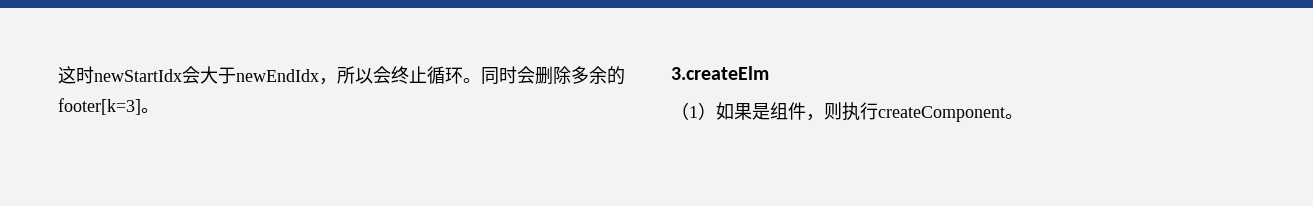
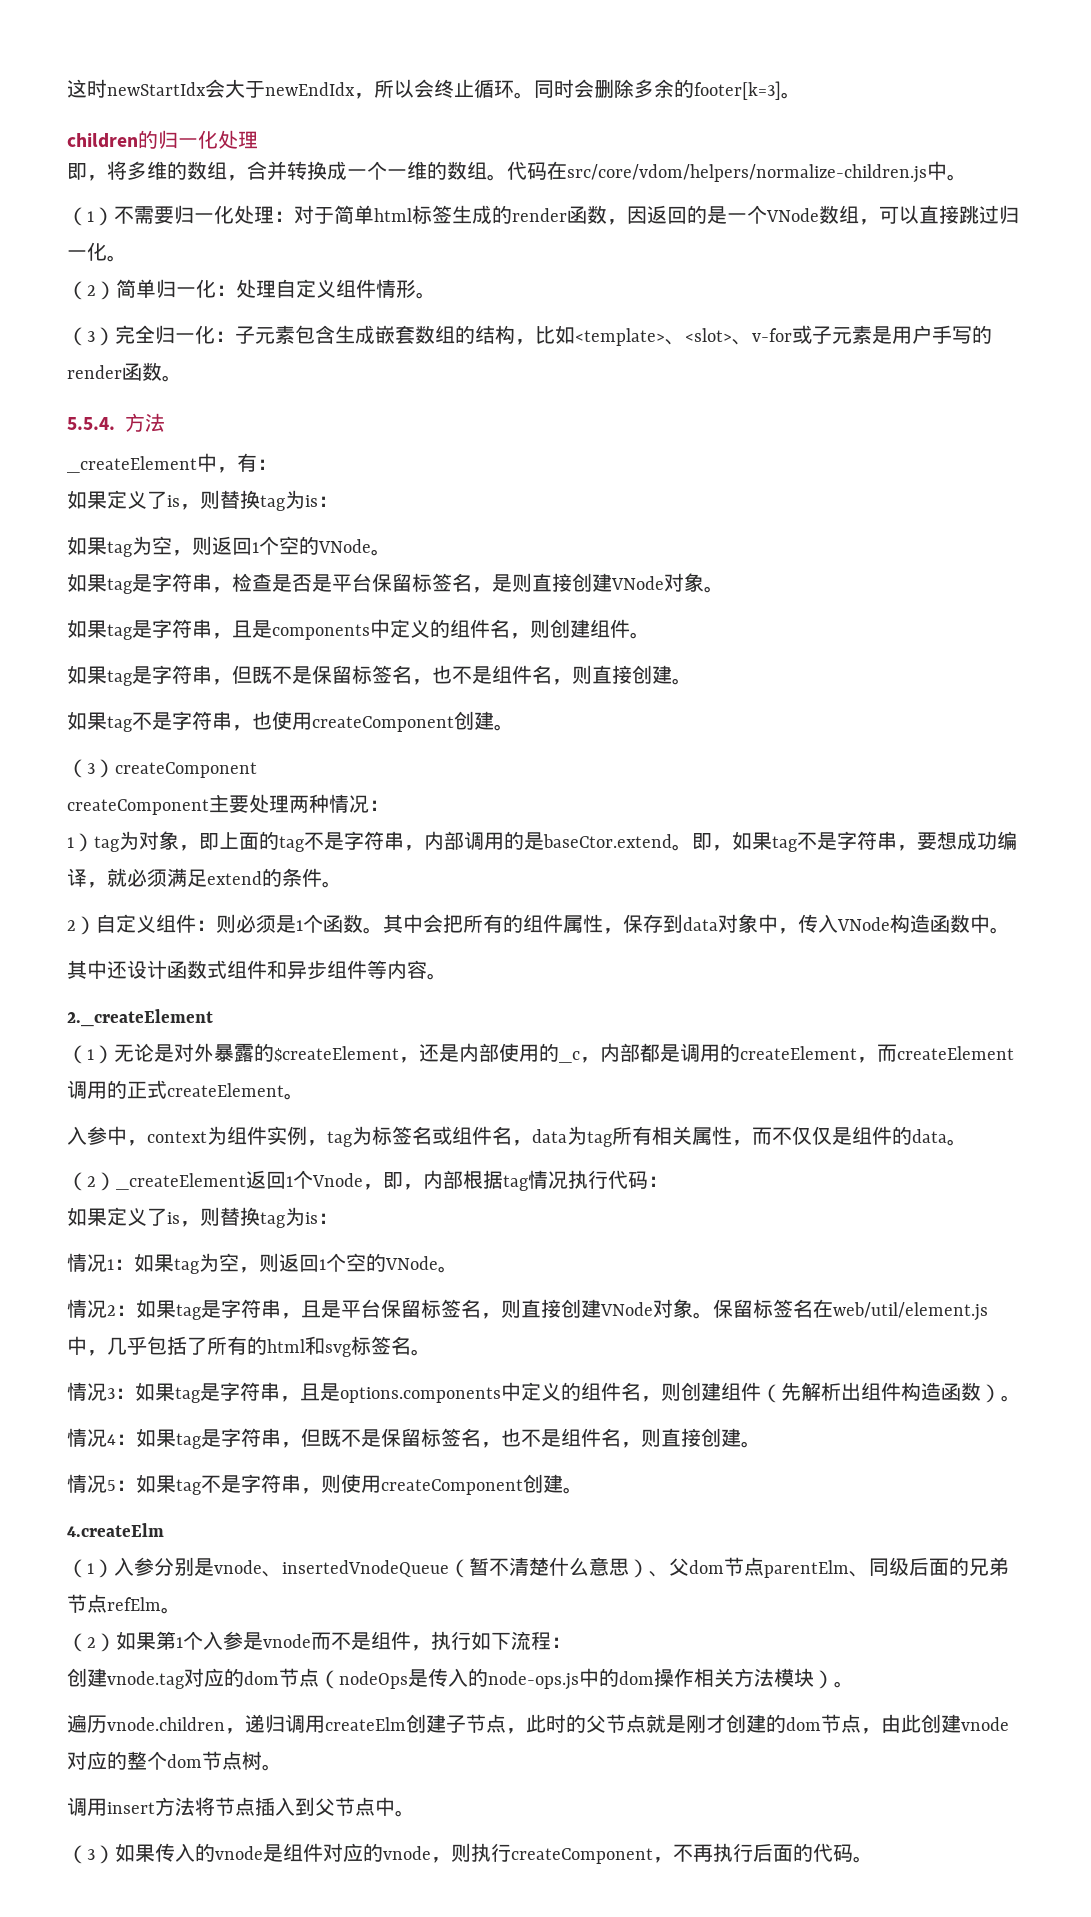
[671,66,769,80] [671,102,1005,122] 3.createElm // （1）如果是组件，则执行createComponent -> [67,130,258,149] [67,161,967,183] [67,205,1019,226] [67,242,127,262] [67,279,436,300] [67,325,992,346] [67,362,182,382] [67,413,165,432] [67,453,277,473] [67,490,338,511] [67,536,391,557] [67,573,724,594] [67,619,650,640] [67,665,692,686] [67,711,514,732] [67,759,257,778] [67,794,389,815] [67,831,1017,852] [67,868,342,888] [67,914,1010,935] [67,960,447,980] [67,1009,213,1027] [67,1043,1014,1064] [67,1080,304,1100] [67,1126,967,1147] [67,1170,668,1191] [67,1207,338,1228] [67,1253,458,1274] [67,1299,988,1321] [67,1336,431,1357] [67,1382,1021,1403] [67,1428,761,1449] [67,1474,583,1495] [67,1523,164,1537] [67,1557,1009,1578] [67,1594,181,1614] [67,1631,571,1652] [67,1668,854,1690] [67,1714,1009,1734] [67,1751,282,1771] [67,1797,415,1817] [67,1843,853,1864] children的归一化处理 // 即，将多维的数组，合并转换成一个一维的数组。代码在src/core/vdom/helpers/normalize-children.js中。 // （1）不需要归一化处理：对于简单html标签生成的render函数，因返回的是一个VNode数组，可以直接跳过归一化。 // （2）简单归一化：处理自定义组件情形。 // （3）完全归一化：子元素包含生成嵌套数组的结构，比如<template>、<slot>、v-for或子元素是用户手写的render函数。 // 5.5.4.方法 // _createElement中，有： // 如果定义了is，则替换tag为is： // 如果tag为空，则返回1个空的VNode。 // 如果tag是字符串，检查是否是平台保留标签名，是则直接创建VNode对象。 // 如果tag是字符串，且是components中定义的组件名，则创建组件。 // 如果tag是字符串，但既不是保留标签名，也不是组件名，则直接创建。 // 如果tag不是字符串，也使用createComponent创建。 // （3）createComponent // createComponent主要处理两种情况： // 1）tag为对象，即上面的tag不是字符串，内部调用的是baseCtor.extend。即，如果tag不是字符串，要想成功编译，就必须满足extend的条件。 // 2）自定义组件：则必须是1个函数。其中会把所有的组件属性，保存到data对象中，传入VNode构造函数中。 // 其中还设计函数式组件和异步组件等内容。 // 2._createElement // （1）无论是对外暴露的$createElement，还是内部使用的_c，内部都是调用的createElement，而createElement调用的正式createElement。 // 入参中，context为组件实例，tag为标签名或组件名，data为tag所有相关属性，而不仅仅是组件的data。 // （2）_createElement返回1个Vnode，即，内部根据tag情况执行代码： // 如果定义了is，则替换tag为is： // 情况1：如果tag为空，则返回1个空的VNode。 // 情况2：如果tag是字符串，且是平台保留标签名，则直接创建VNode对象。保留标签名在web/util/element.js中，几乎包括了所有的html和svg标签名。 // 情况3：如果tag是字符串，且是options.components中定义的组件名，则创建组件（先解析出组件构造函数）。 // 情况4：如果tag是字符串，但既不是保留标签名，也不是组件名，则直接创建。 // 情况5：如果tag不是字符串，则使用createComponent创建。 // 4.createElm // （1）入参分别是vnode、insertedVnodeQueue（暂不清楚什么意思）、父dom节点parentElm、同级后面的兄弟节点refElm。 // （2）如果第1个入参是vnode而不是组件，执行如下流程： // 创建vnode.tag对应的dom节点（nodeOps是传入的node-ops.js中的dom操作相关方法模块）。 // 遍历vnode.children，递归调用createElm创建子节点，此时的父节点就是刚才创建的dom节点，由此创建vnode对应的整个dom节点树。 // 调用insert方法将节点插入到父节点中。 // （3）如果传入的vnode是组件对应的vnode，则执行createComponent，不再执行后面的代码

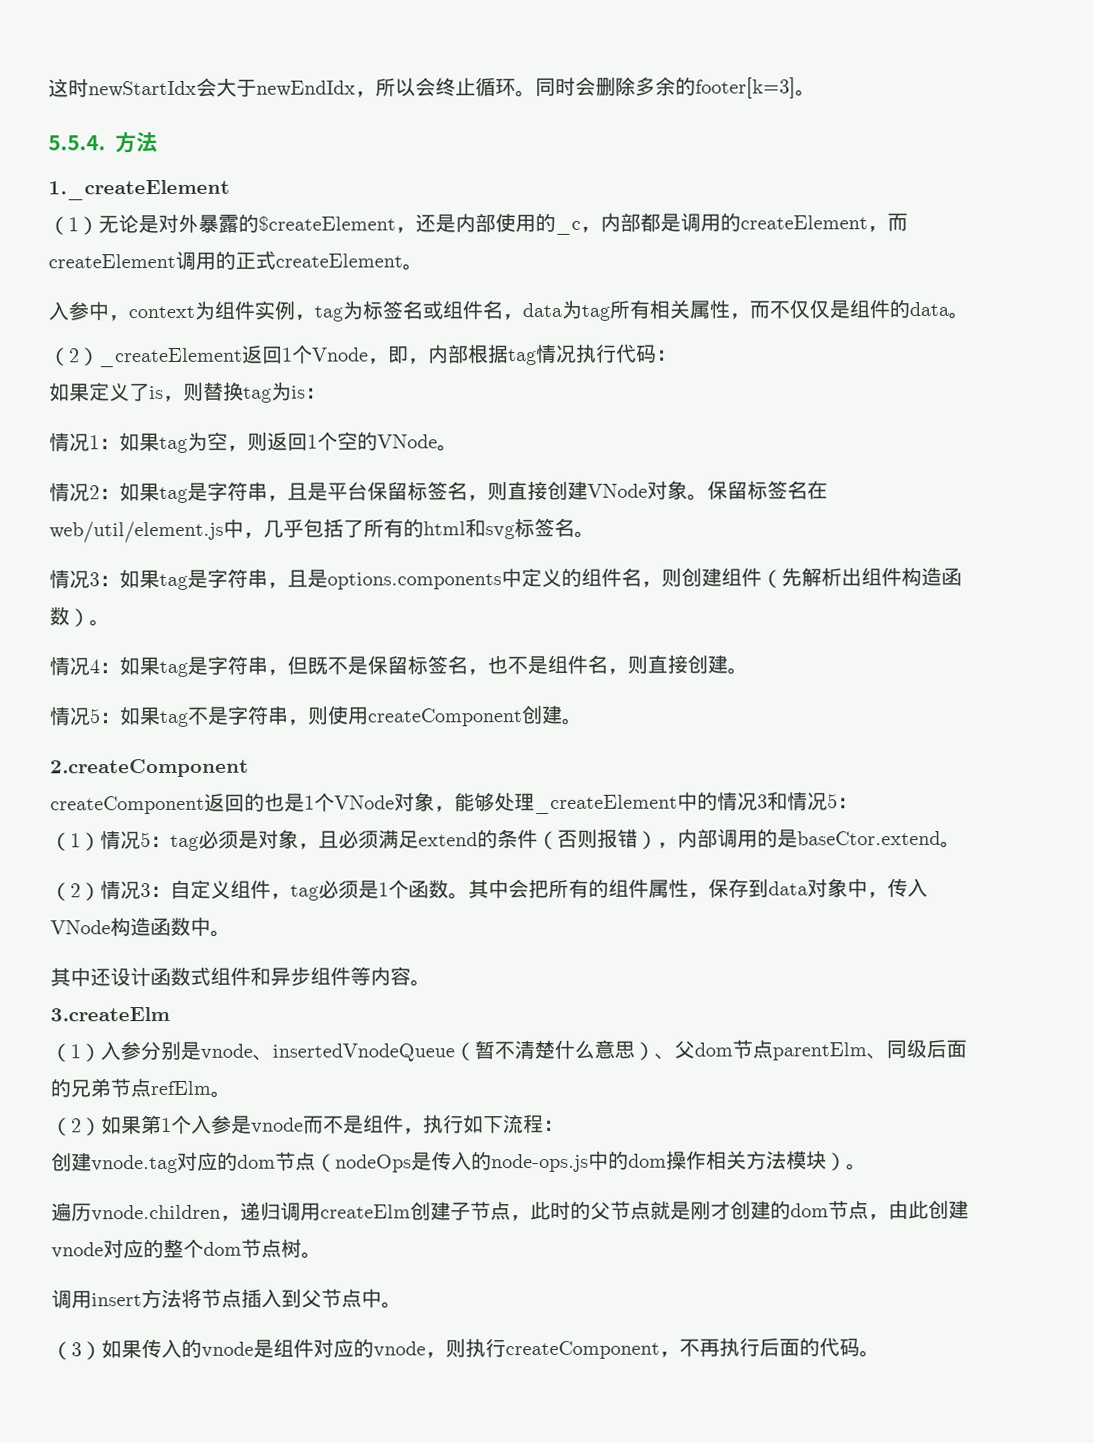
[67,130,258,149] [67,161,967,183] [67,205,1019,226] [67,242,127,262] [67,279,436,300] [67,325,992,346] [67,362,182,382] [67,413,165,432] [67,453,277,473] [67,490,338,511] [67,536,391,557] [67,573,724,594] [67,619,650,640] [67,665,692,686] [67,711,514,732] [67,759,257,778] [67,794,389,815] [67,831,1017,852] [67,868,342,888] [67,914,1010,935] [67,960,447,980] [67,1009,213,1027] children的归一化处理 // 即，将多维的数组，合并转换成一个一维的数组。代码在src/core/vdom/helpers/normalize-children.js中。 // （1）不需要归一化处理：对于简单html标签生成的render函数，因返回的是一个VNode数组，可以直接跳过归一化。 // （2）简单归一化：处理自定义组件情形。 // （3）完全归一化：子元素包含生成嵌套数组的结构，比如<template>、<slot>、v-for或子元素是用户手写的render函数。 // 5.5.4.方法 // _createElement中，有： // 如果定义了is，则替换tag为is： // 如果tag为空，则返回1个空的VNode。 // 如果tag是字符串，检查是否是平台保留标签名，是则直接创建VNode对象。 // 如果tag是字符串，且是components中定义的组件名，则创建组件。 // 如果tag是字符串，但既不是保留标签名，也不是组件名，则直接创建。 // 如果tag不是字符串，也使用createComponent创建。 // （3）createComponent // createComponent主要处理两种情况： // 1）tag为对象，即上面的tag不是字符串，内部调用的是baseCtor.extend。即，如果tag不是字符串，要想成功编译，就必须满足extend的条件。 // 2）自定义组件：则必须是1个函数。其中会把所有的组件属性，保存到data对象中，传入VNode构造函数中。 // 其中还设计函数式组件和异步组件等内容。 // 2._createElement -> [48,132,158,154] [48,179,230,201] 5.5.4.方法 // 1._createElement
[67,1523,164,1537] 4.createElm -> [50,758,249,778] [50,791,858,815] [50,828,961,852] [50,878,928,902] [50,916,231,937] [50,966,431,987] [50,1006,170,1022] 2.createComponent // createComponent返回的也是1个VNode对象，能够处理_createElement中的情况3和情况5： // （1）情况5：tag必须是对象，且必须满足extend的条件（否则报错），内部调用的是baseCtor.extend。 // （2）情况3：自定义组件，tag必须是1个函数。其中会把所有的组件属性，保存到data对象中，传入VNode构造函数中。 // 其中还设计函数式组件和异步组件等内容。 // 3.createElm

